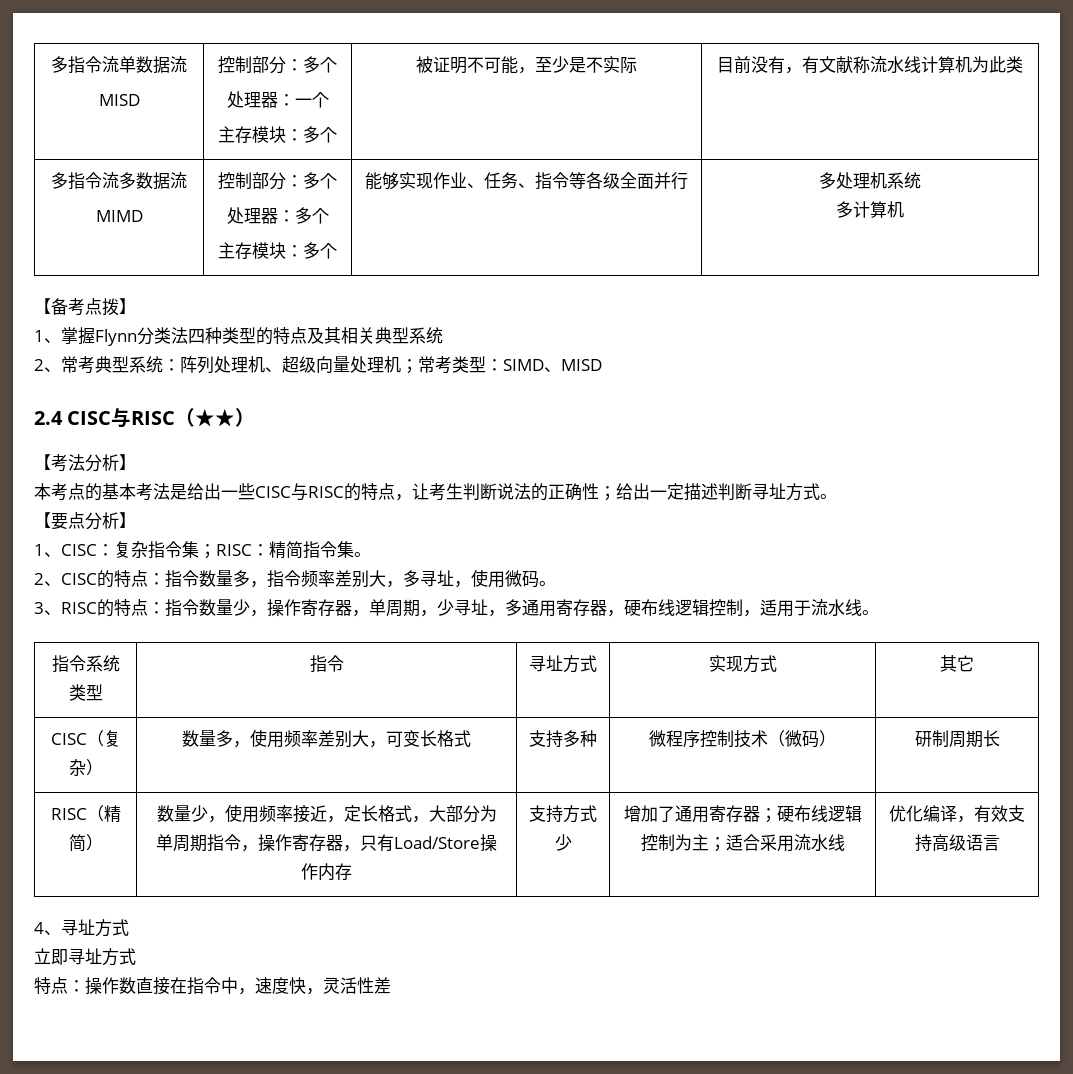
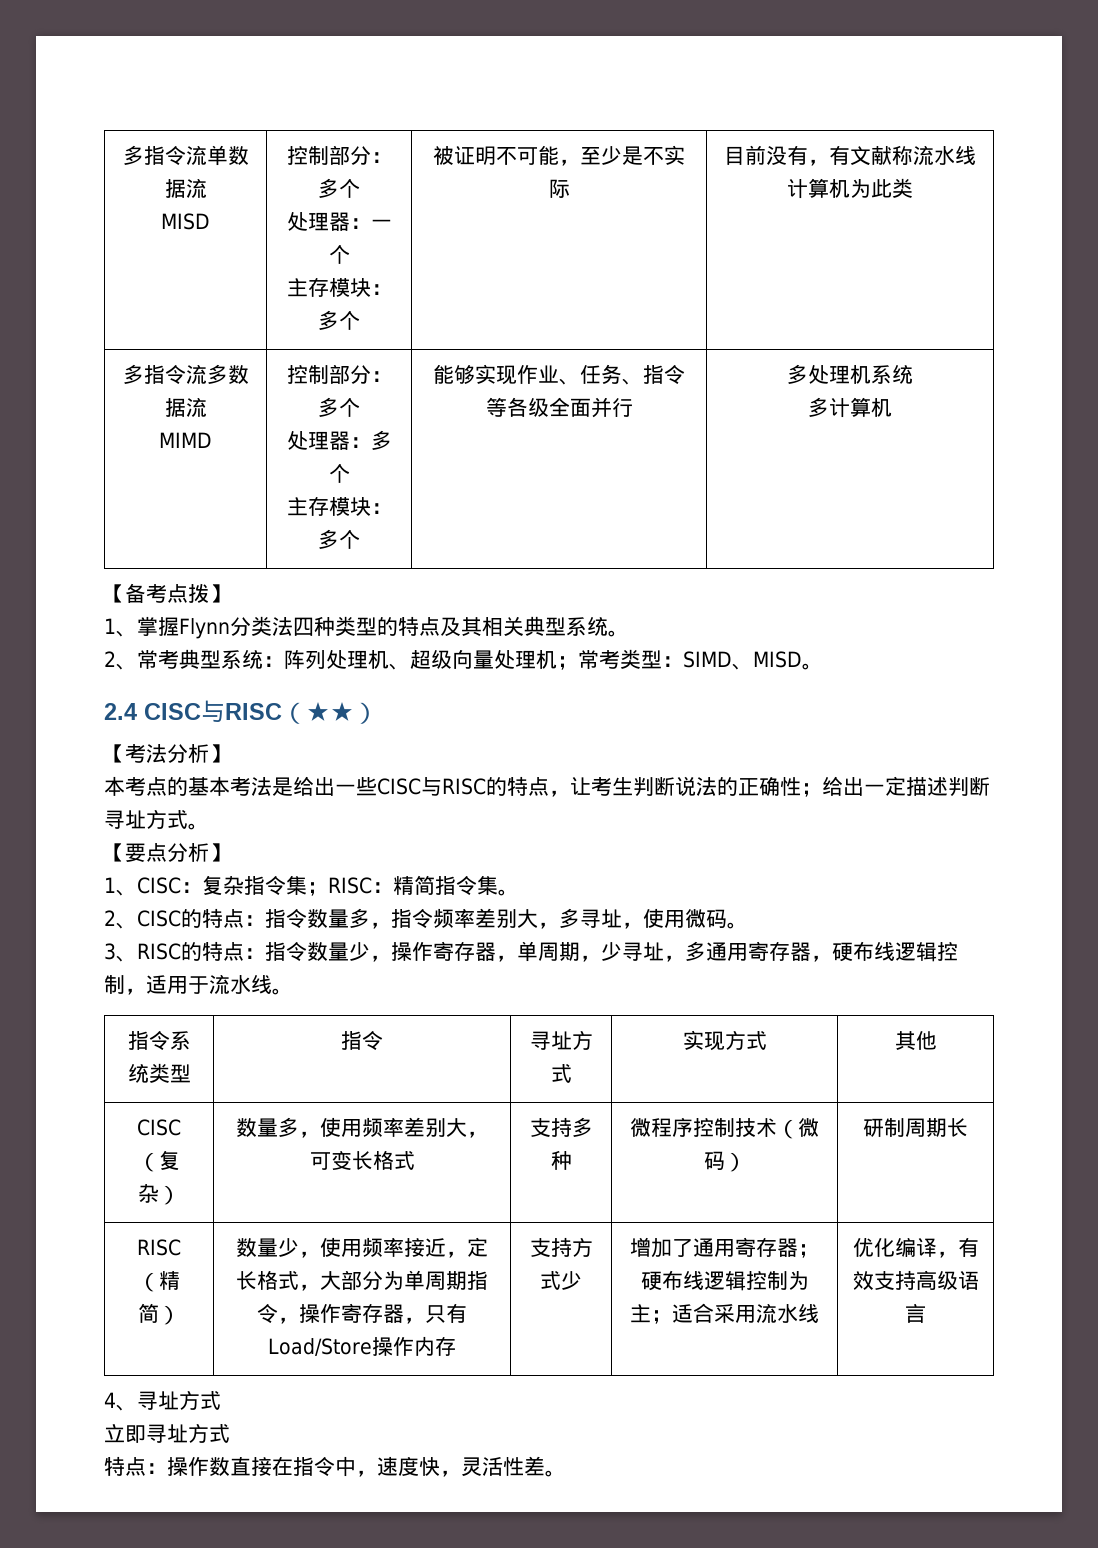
(443, 335) none -> [608,630,629,637] 。
(602, 365) none -> [802,663,823,670] 。
[957,655,974,672] 它 -> [915,1031,937,1050] 他
(391, 985) none -> [545,1470,566,1477] 。

